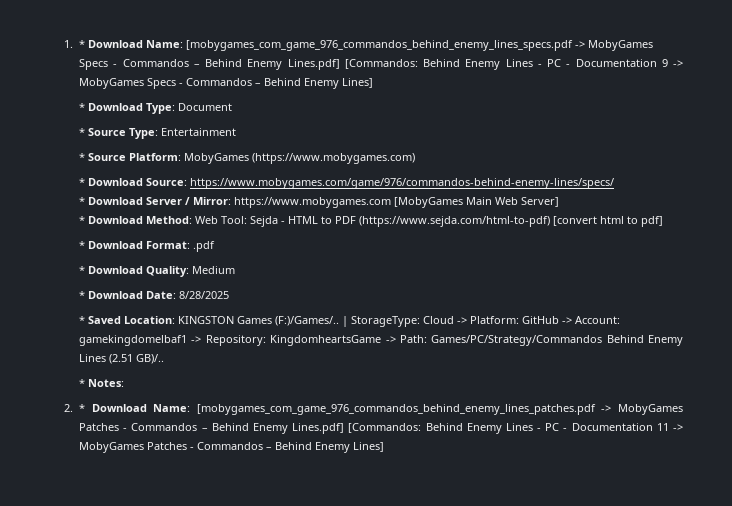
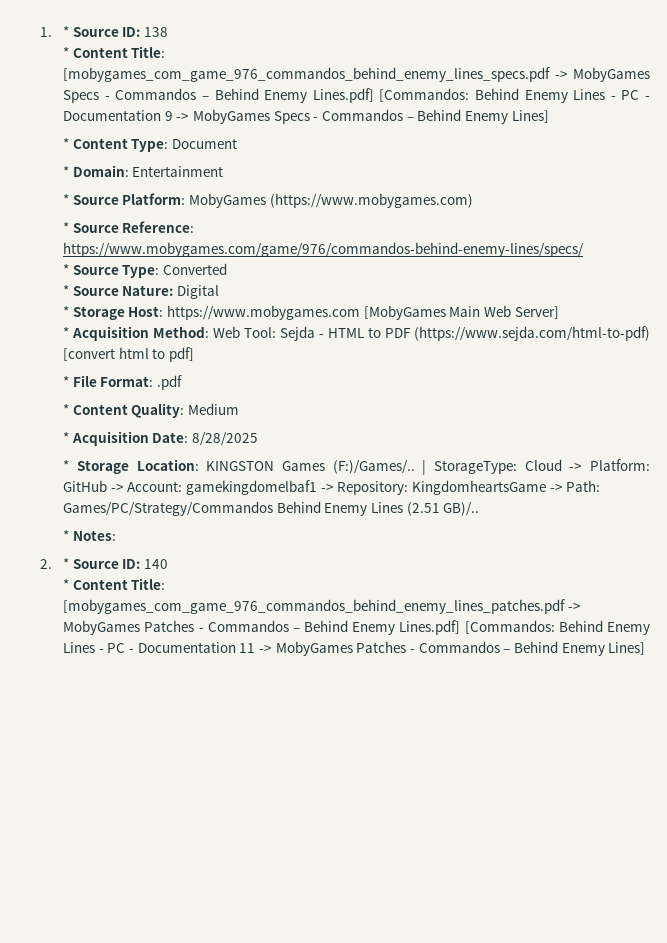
[88,40,184,48] Download Name: -> [72,27,169,37] [63,46,166,58] Source ID: 138 // * Content Title:
[88,103,144,111] Download -> [72,138,128,149] Content
[88,128,159,139] Source Type: -> [72,165,129,177] Domain:
[88,178,188,186] Download Source: -> [72,221,195,233] Source Reference:
[88,197,232,205] Download Server / Mirror: -> [72,263,228,278] [63,285,220,299] [63,306,164,320] Source Type: Converted // * Source Nature: Digital // * Storage Host:
[88,216,144,224] Download -> [72,326,150,341] Acquisition
[88,241,144,249] Download -> [72,375,97,387] File
[88,266,144,274] Download -> [72,404,128,415] Content
[88,291,144,299] Download -> [71,431,149,446] Acquisition
[88,316,122,324] Saved -> [76,460,129,474] Storage
[91,404,191,412] Download Name: -> [72,559,169,569] [63,578,166,590] Source ID: 140 // * Content Title:

